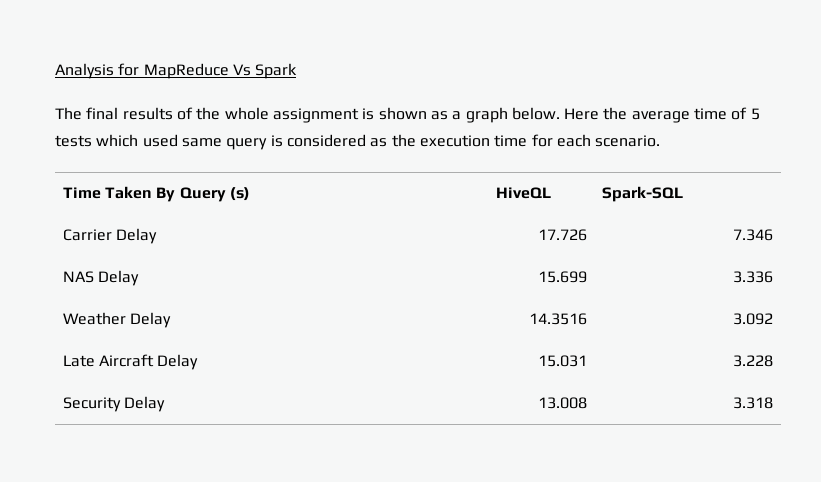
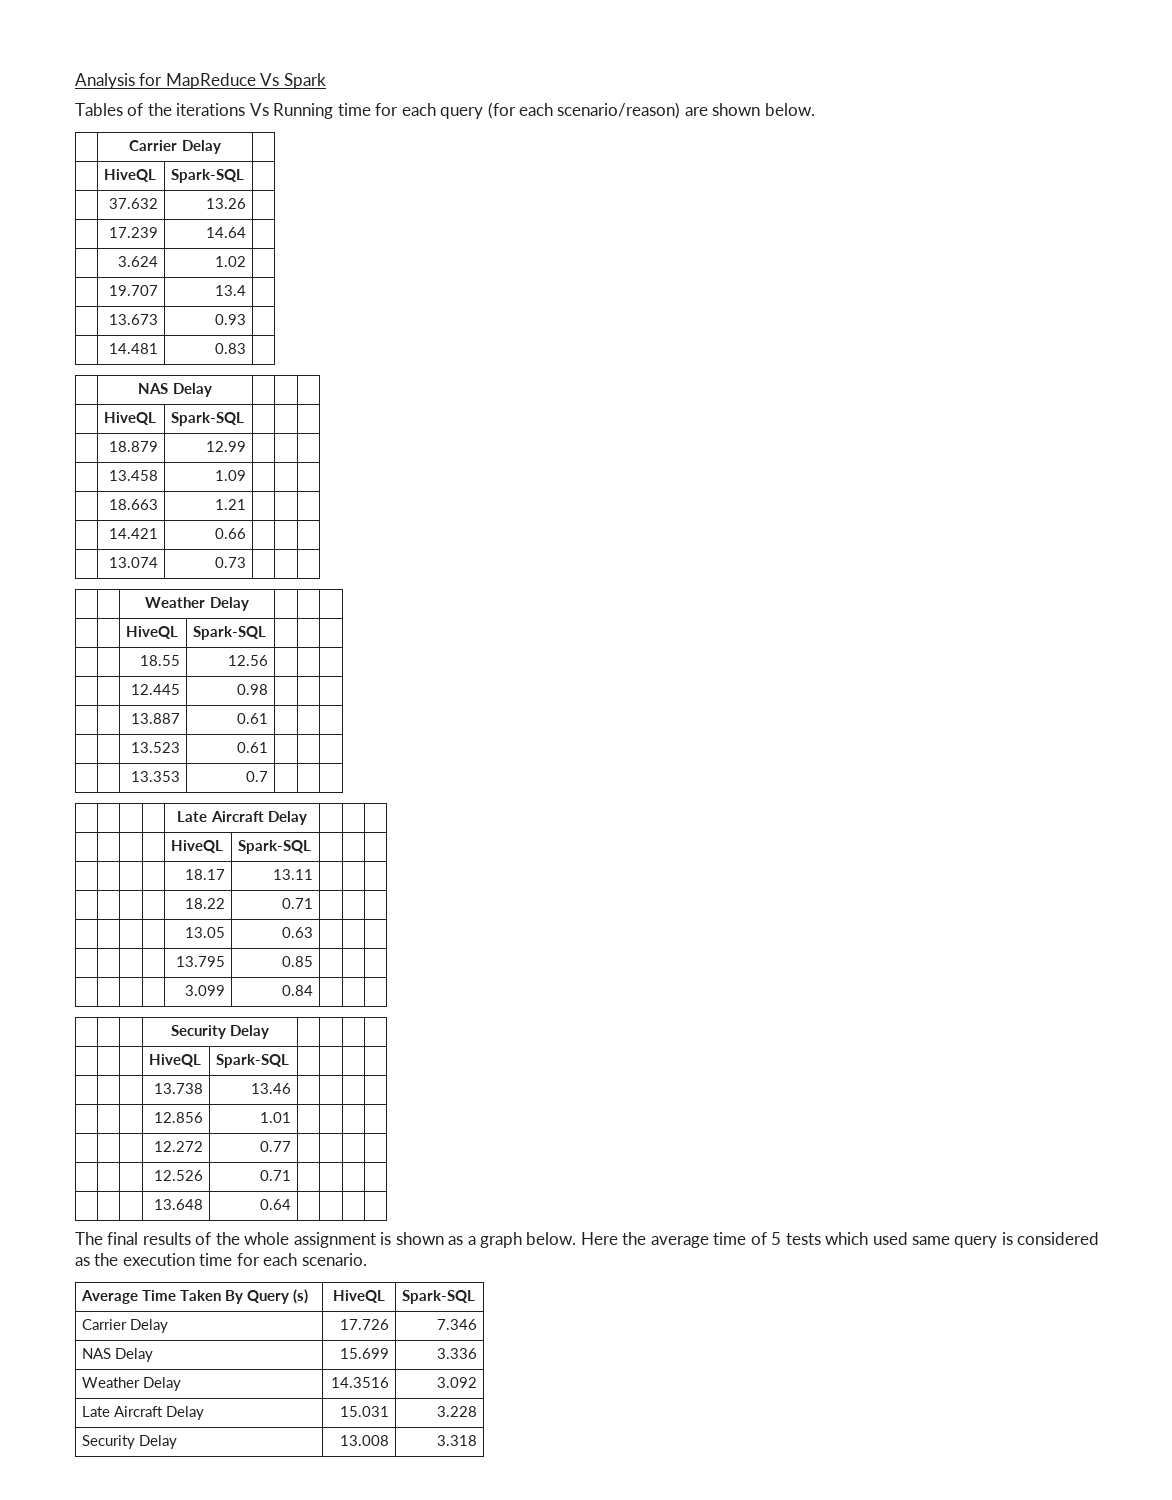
(298, 71) none -> [75,102,815,119] [129,140,221,154] [104,169,157,182] [171,169,245,183] [108,198,158,209] [205,198,246,209] [108,227,158,238] [205,227,246,238] [117,256,158,267] [214,256,246,267] [108,285,158,296] [214,285,246,296] [108,314,158,325] [214,314,246,325] [108,343,158,354] [214,343,246,354] [138,383,212,397] [104,412,157,425] [171,412,245,426] [108,441,158,452] [205,441,246,452] [108,470,158,481] [214,470,246,481] [108,499,158,510] [214,499,246,510] [108,528,158,539] [214,528,246,539] [108,557,158,568] [214,557,246,568] [145,597,249,611] [126,626,179,639] [193,626,267,640] [139,655,180,666] [227,655,268,666] [130,684,180,695] [236,684,268,695] [130,713,180,724] [236,713,268,724] [130,742,180,753] [236,742,268,753] [130,771,180,782] [245,771,268,782] [177,811,307,825] [171,840,224,853] [238,840,312,854] [184,869,225,880] [272,869,313,880] [184,898,225,909] [281,898,313,909] [184,927,225,938] [281,927,313,938] [175,956,225,967] [281,956,313,967] [184,985,225,996] [281,985,313,996] [170,1025,270,1039] [149,1054,202,1067] [216,1054,290,1068] [153,1083,203,1094] [250,1083,291,1094] [153,1112,203,1123] [259,1112,291,1123] [153,1141,203,1152] [259,1141,291,1152] [153,1170,203,1181] [259,1170,291,1181] [153,1199,203,1210] [259,1199,291,1210] // Tables of the iterations Vs Running time for each query (for each scenario/reason) are shown below. // | Carrier Delay | // | HiveQL | Spark-SQL | // | 37.632 | 13.26 | // | 17.239 | 14.64 | // | 3.624 | 1.02 | // | 19.707 | 13.4 | // | 13.673 | 0.93 | // | 14.481 | 0.83 | // | NAS Delay | | | // | HiveQL | Spark-SQL | | | // | 18.879 | 12.99 | | | // | 13.458 | 1.09 | | | // | 18.663 | 1.21 | | | // | 14.421 | 0.66 | | | // | 13.074 | 0.73 | | | // | | Weather Delay | | | // | | HiveQL | Spark-SQL | | | // | | 18.55 | 12.56 | | | // | | 12.445 | 0.98 | | | // | | 13.887 | 0.61 | | | // | | 13.523 | 0.61 | | | // | | 13.353 | 0.7 | | | // | | | | Late Aircraft Delay | | | // | | | | HiveQL | Spark-SQL | | | // | | | | 18.17 | 13.11 | | | // | | | | 18.22 | 0.71 | | | // | | | | 13.05 | 0.63 | | | // | | | | 13.795 | 0.85 | | | // | | | | 3.099 | 0.84 | | | // | | | Security Delay | | | | // | | | HiveQL | Spark-SQL | | | | // | | | 13.738 | 13.46 | | | | // | | | 12.856 | 1.01 | | | | // | | | 12.272 | 0.77 | | | | // | | | 12.526 | 0.71 | | | | // | | | 13.648 | 0.64 | | | |
(661, 141) none -> [81,1290,139,1304] Average

